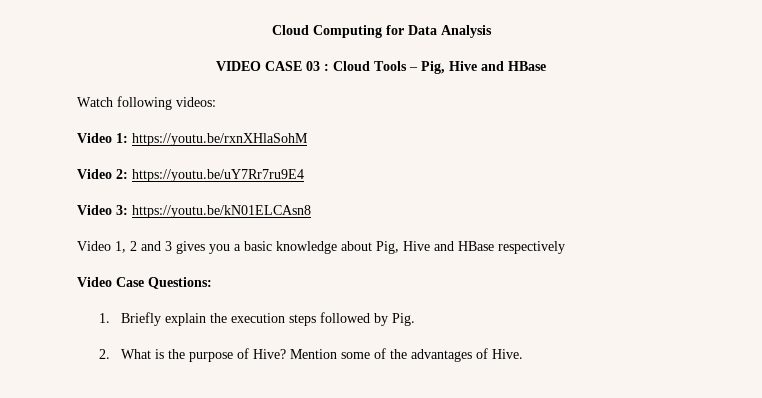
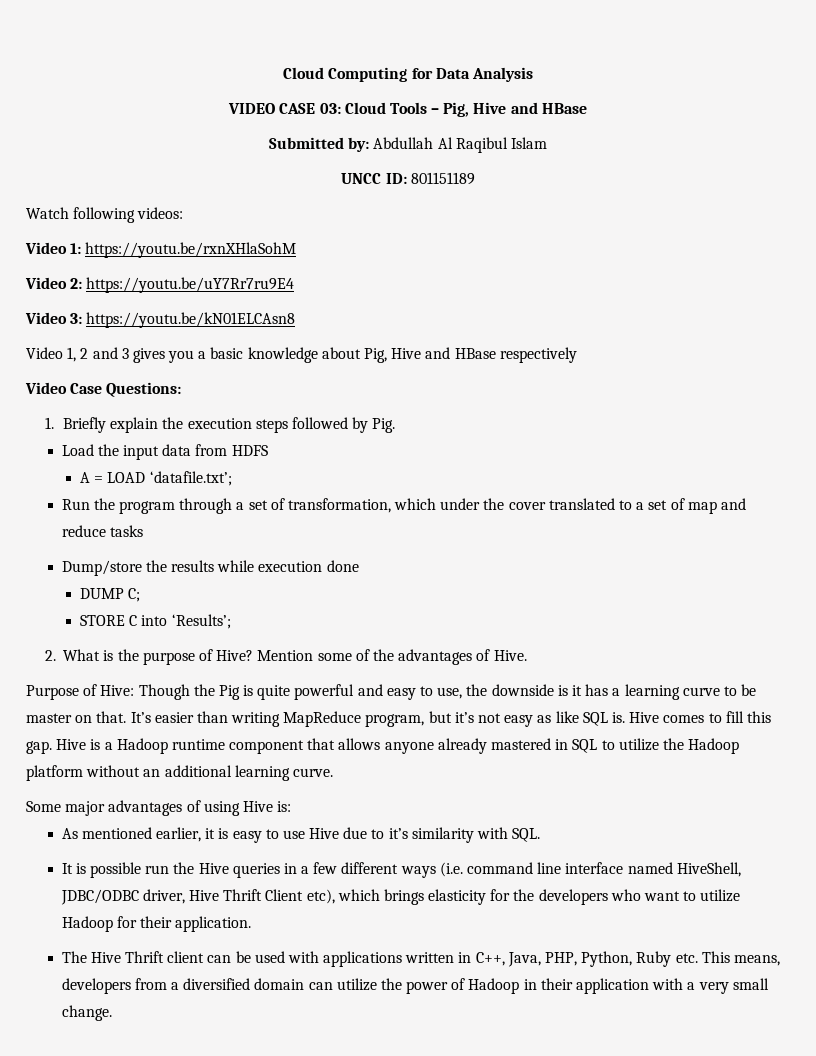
[306,61,329,71] 03 : -> [319,103,341,114] 03:
(546, 66) none -> [269,137,547,153] [341,172,475,185] // Submitted by: Abdullah Al Raqibul Islam // UNCC ID: 801151189
(416, 319) none -> [61,444,268,460] [80,471,232,486] [61,498,746,514] [61,525,143,537] [61,560,359,576] [80,588,141,602] [80,614,231,629] // Load the input data from HDFS // A = LOAD ‘datafile.txt’; // Run the program through a set of transformation, which under the cover translated to a set of map and reduce tasks // Dump/store the results while execution done // DUMP C; // STORE C into ‘Results’;
(524, 354) none -> [26,684,757,700] [26,711,771,727] [26,738,740,754] [26,765,333,781] [26,800,292,816] [61,827,541,843] [61,862,741,878] [60,889,741,905] [61,916,252,932] [61,951,780,967] [61,978,769,994] [61,1005,112,1021] // Purpose of Hive: Though the Pig is quite powerful and easy to use, the downside is it has a learning curve to be master on that. It’s easier than writing MapReduce program, but it’s not easy as like SQL is. Hive comes to fill this gap. Hive is a Hadoop runtime component that allows anyone already mastered in SQL to utilize the Hadoop platform without an additional learning curve. // Some major advantages of using Hive is: // As mentioned earlier, it is easy to use Hive due to it’s similarity with SQL. // It is possible run the Hive queries in a few different ways (i.e. command line interface named HiveShell, JDBC/ODBC driver, Hive Thrift Client etc), which brings elasticity for the developers who want to utilize Hadoop for their application. // The Hive Thrift client can be used with applications written in C++, Java, PHP, Python, Ruby etc. This means, developers from a diversified domain can utilize the power of Hadoop in their application with a very small change.

